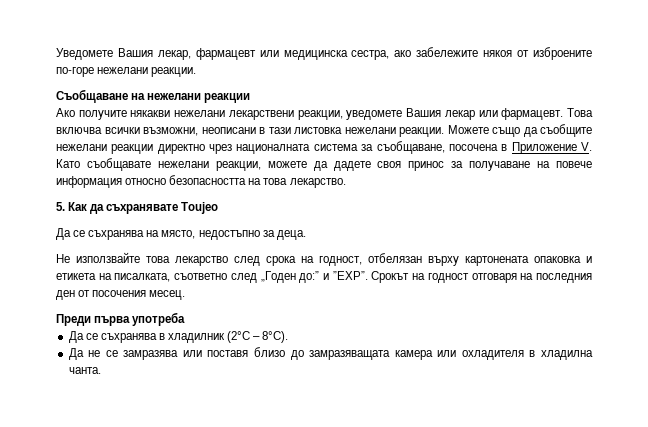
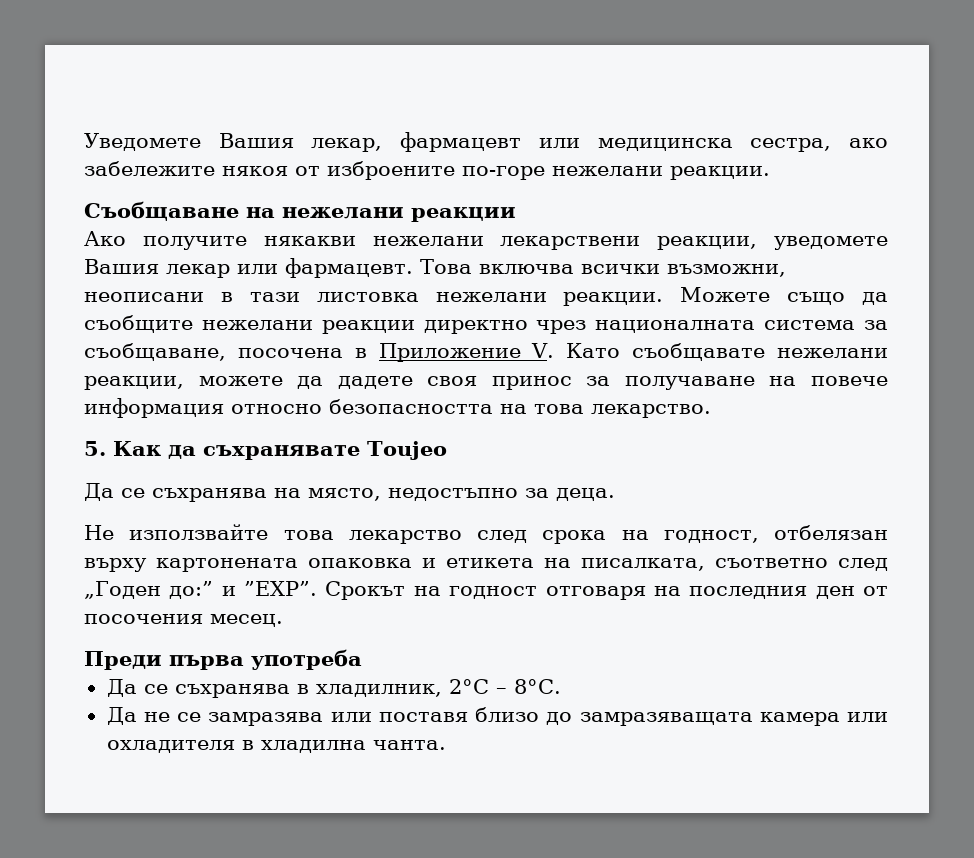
[168,331,289,343] хладилник (2°C – 8°C). -> [315,679,561,697] хладилник, 2°C – 8°C.

